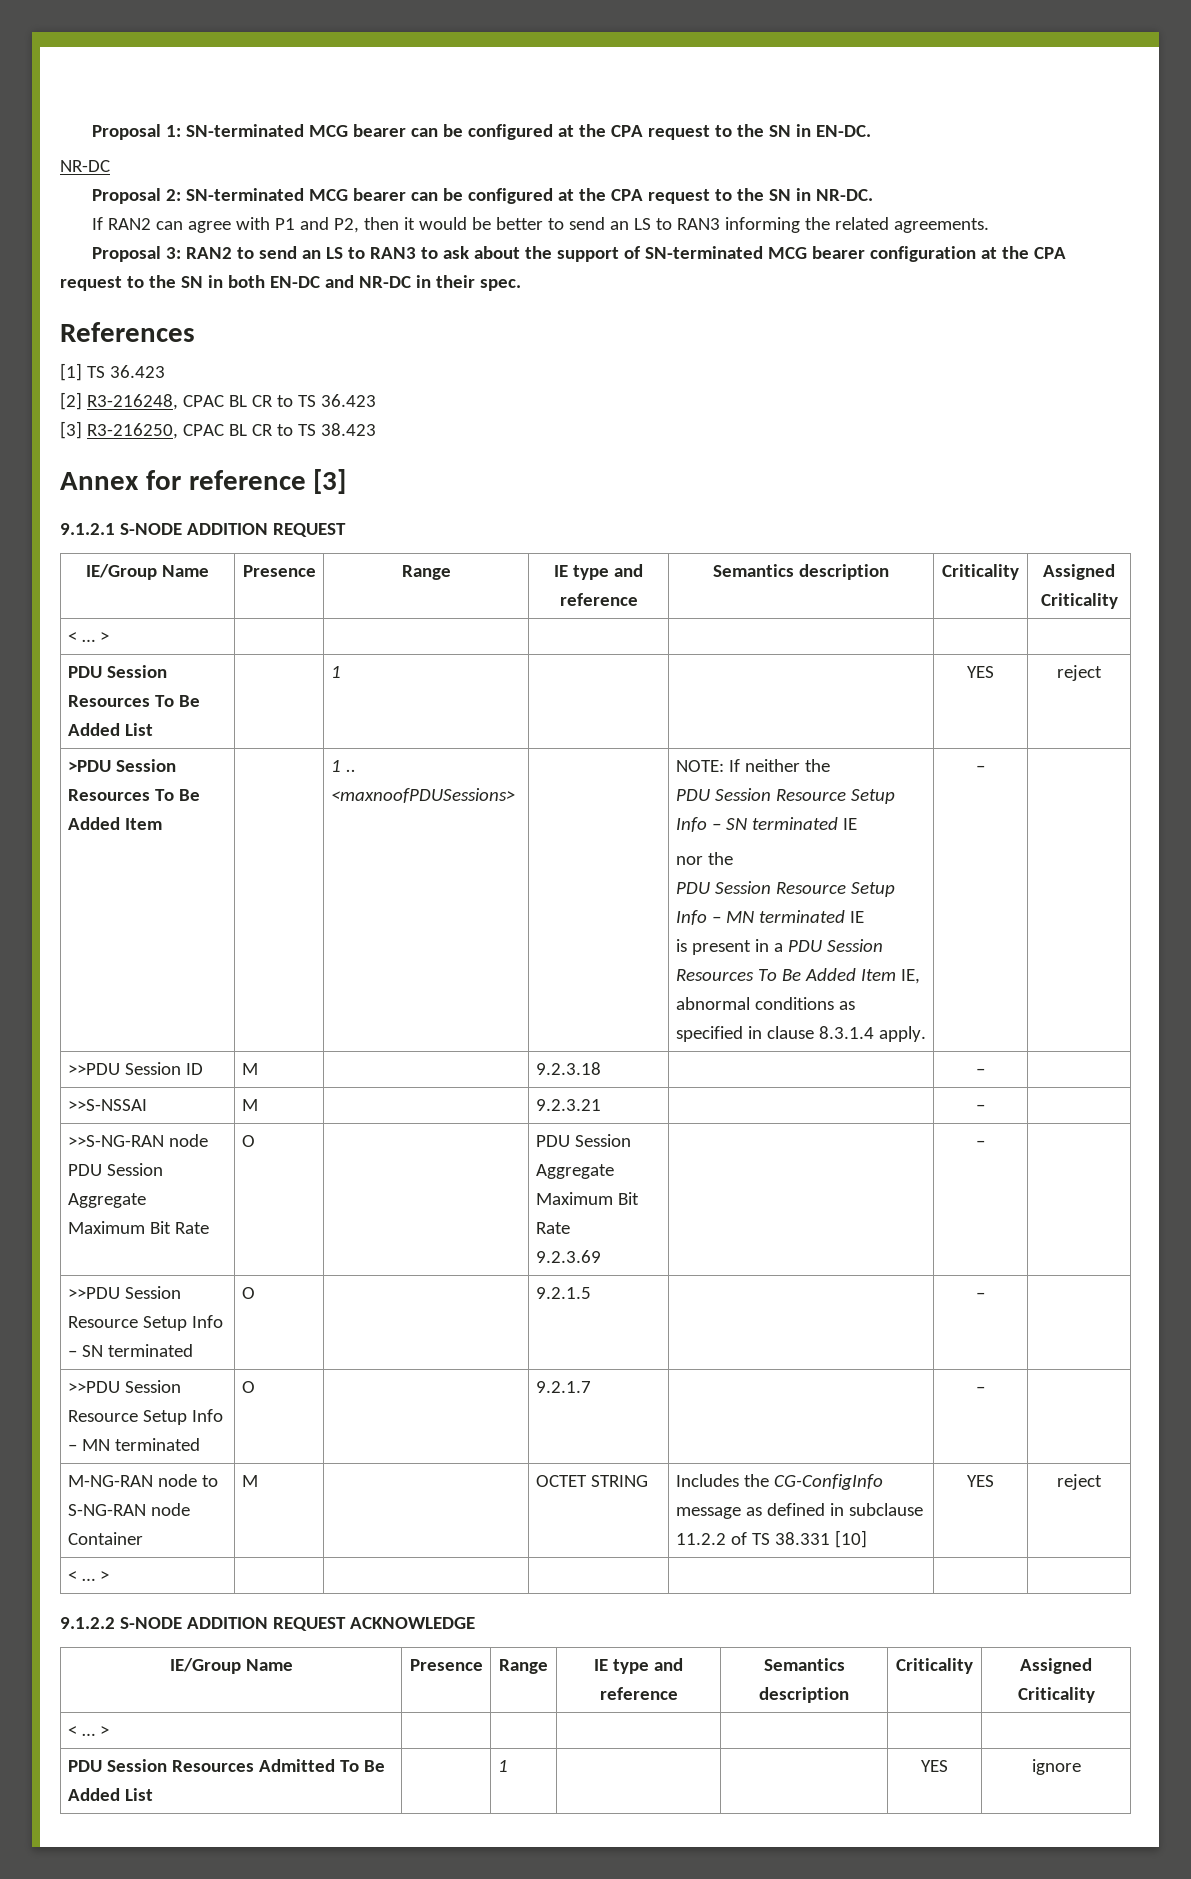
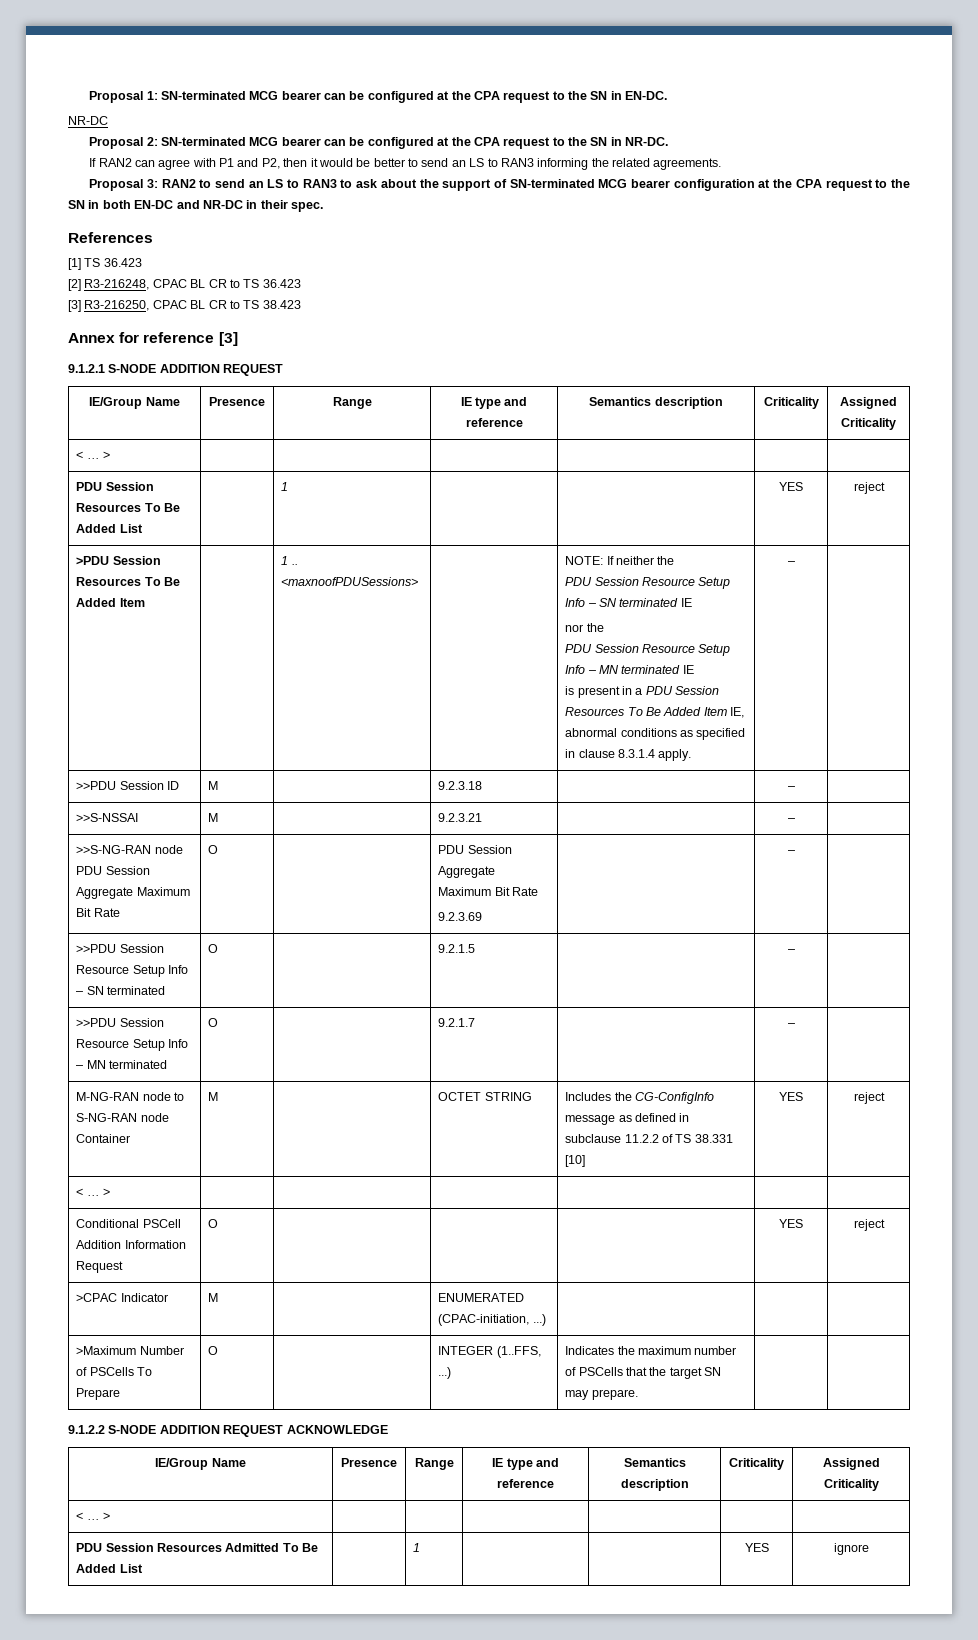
(109, 1576) none -> [76,1219,181,1228] [76,1240,186,1249] [76,1261,124,1273] [208,1219,219,1228] [779,1219,803,1228] [853,1219,885,1231] [76,1293,168,1302] [208,1293,219,1302] [438,1293,525,1302] [438,1314,546,1326] [76,1346,184,1355] [76,1367,152,1376] [76,1388,121,1400] [208,1346,219,1355] [438,1346,541,1358] [438,1367,452,1379] [565,1346,737,1355] [565,1367,722,1379] [565,1389,638,1400] // Conditional PSCell Addition Information Request | O | | | | YES | reject // >CPAC Indicator | M | | ENUMERATED (CPAC-initiation, ...) | | | // >Maximum Number of PSCells To Prepare | O | | INTEGER (1..FFS, ...) | Indicates the maximum number of PSCells that the target SN may prepare. | |

